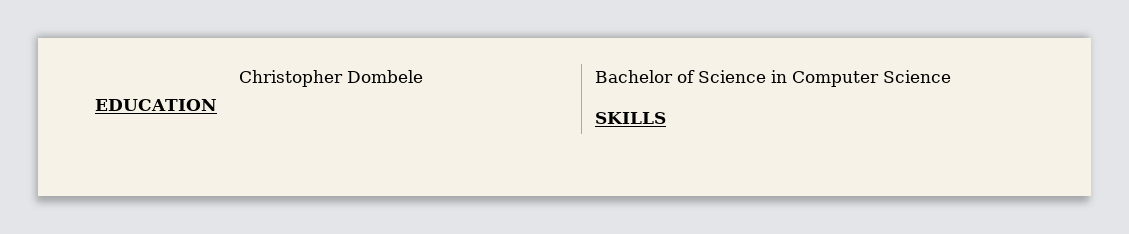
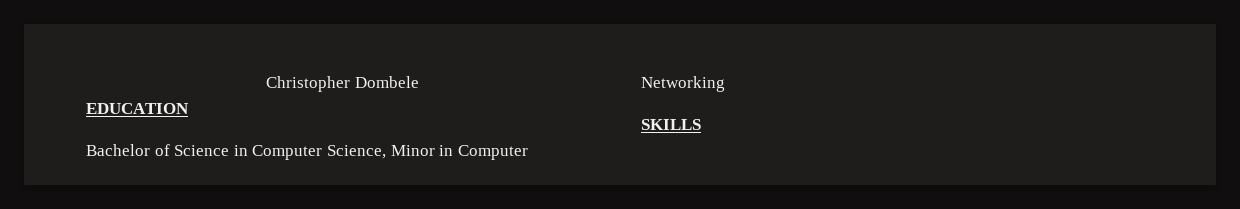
[883,70,951,83] Science -> [326,145,528,160] [641,76,725,92] Science, Minor in Computer Networking

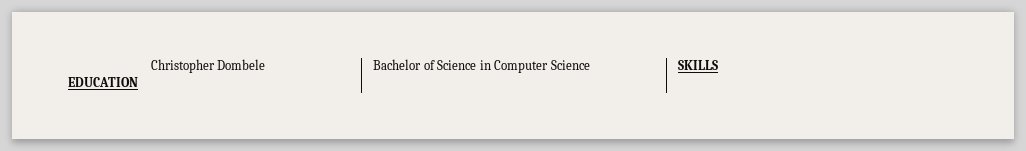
[326,145,528,160] [641,76,725,92] Science, Minor in Computer Networking -> [550,60,590,70] Science

